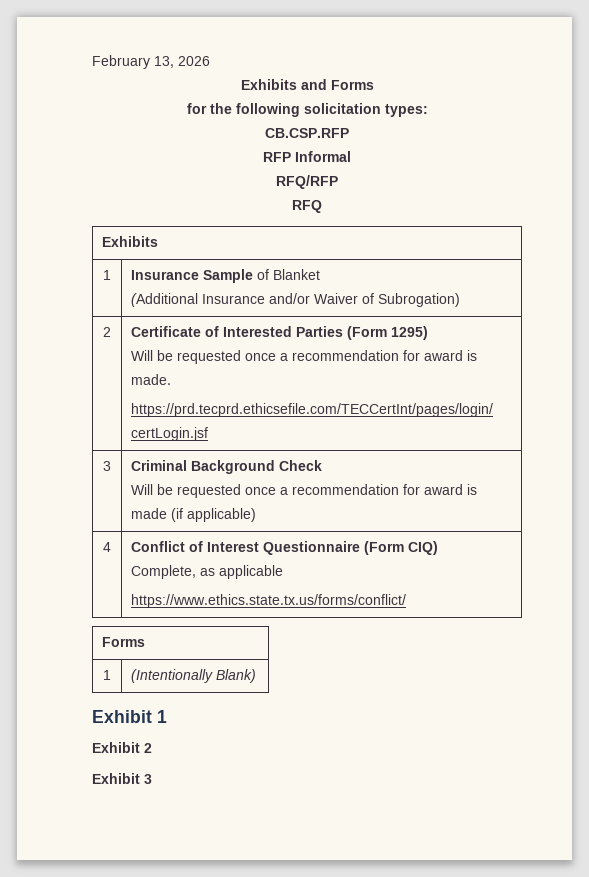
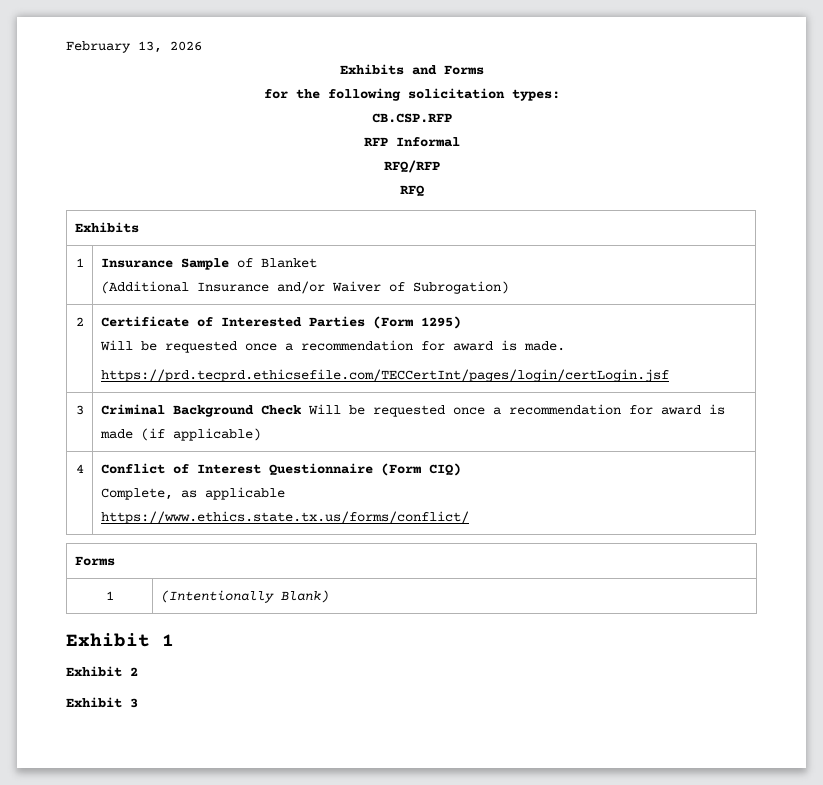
(323, 465) // -> (301, 410) none

